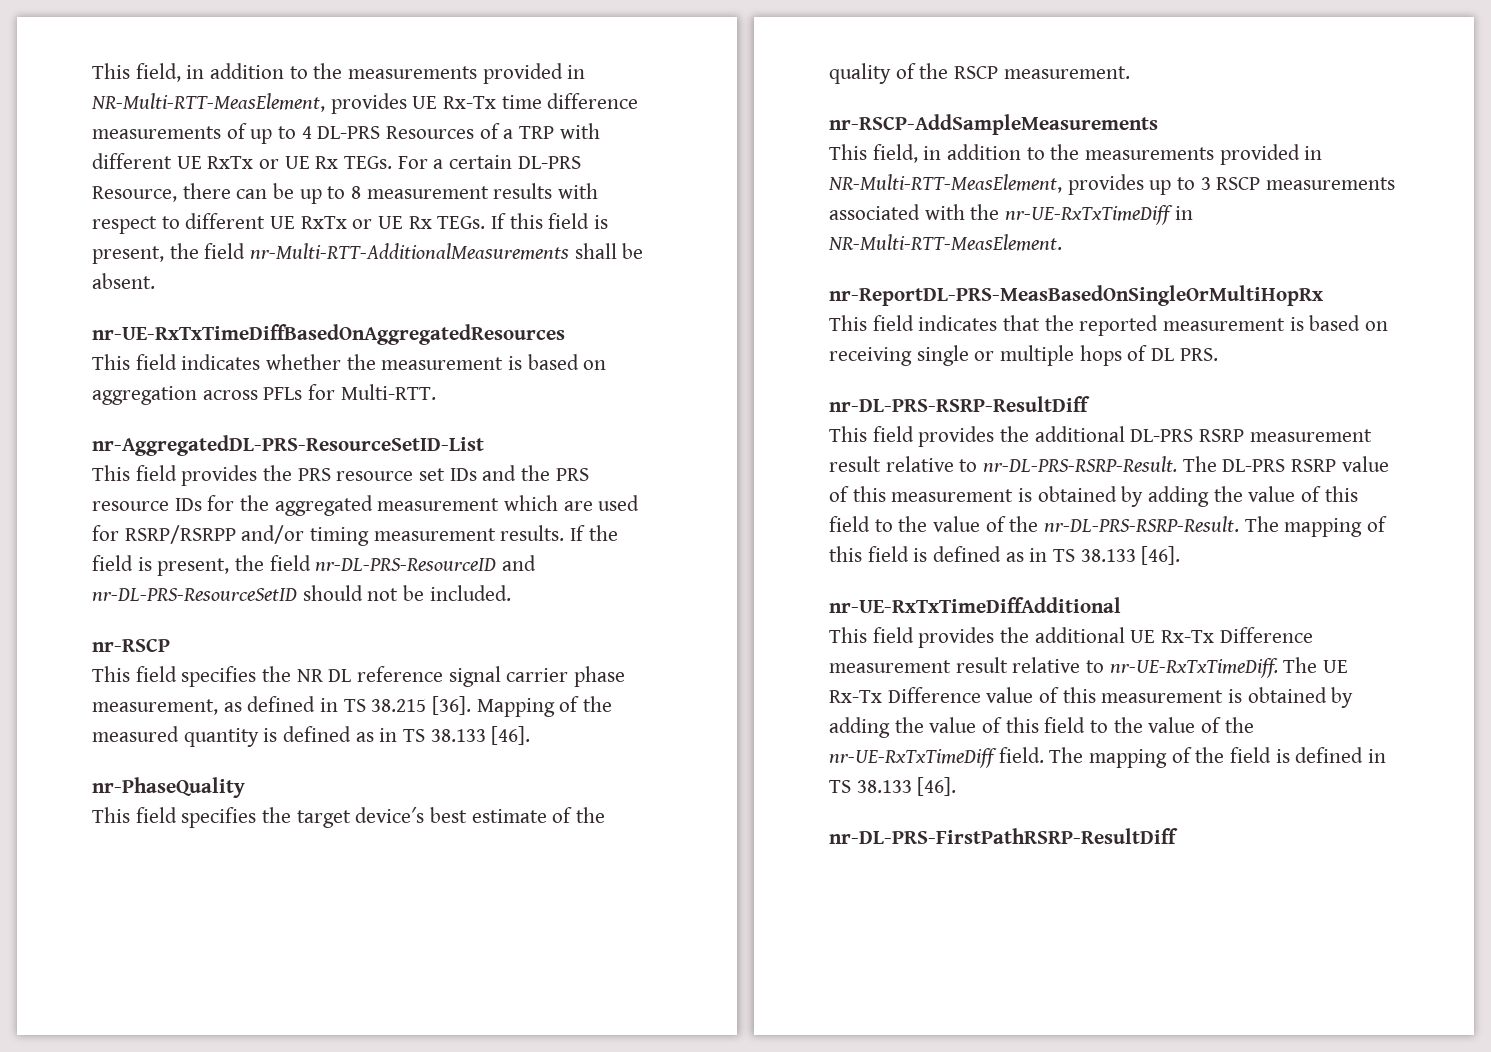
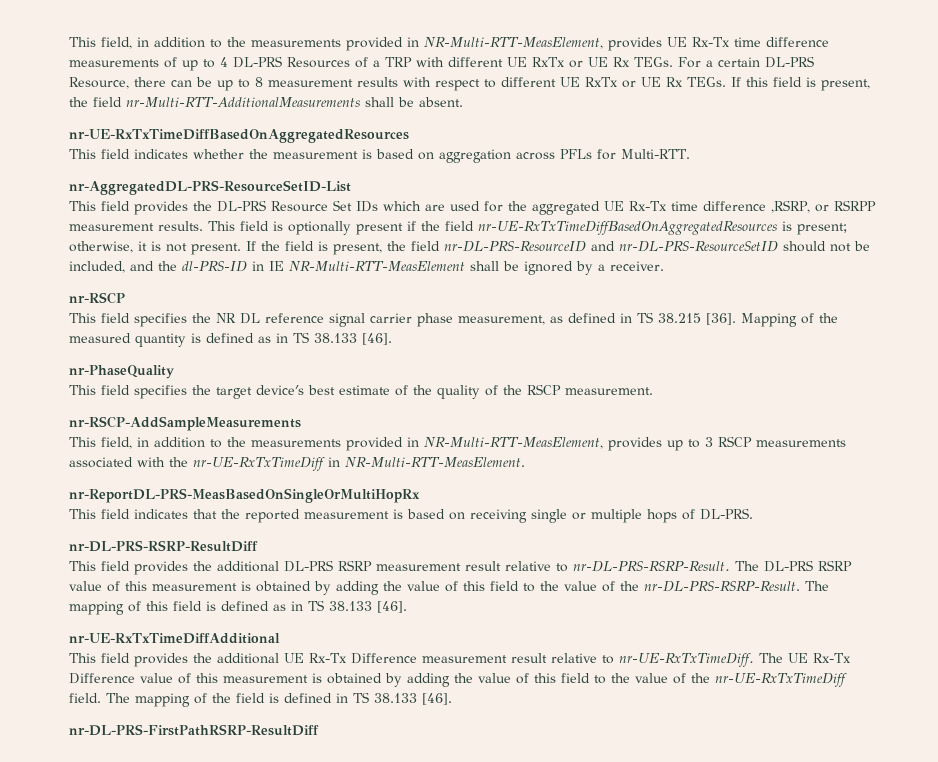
[297,465,589,481] [92,495,640,516] [92,525,565,546] PRS resource set IDs and the PRS resource IDs for the aggregated measurement which are used for RSRP/RSRPP and/or timing measurement results. -> [217,200,876,215] [69,221,847,235] [69,241,241,255] DL-PRS Resource Set IDs which are used for the aggregated UE Rx-Tx time difference ,RSRP, or RSRPP measurement results. This field is optionally present if the field nr-UE-RxTxTimeDiffBasedOnAggregatedResources is present; otherwise, it is not present.
[429,585,511,601] included. -> [69,261,664,275] included, and the dl-PRS-ID in IE NR-Multi-RTT-MeasElement shall be ignored by a receiver.
[1151,348,1218,361] DL PRS. -> [700,508,753,520] DL-PRS.

